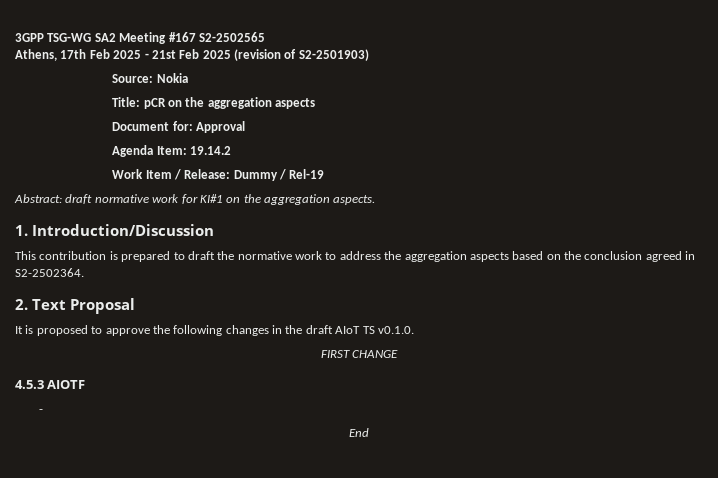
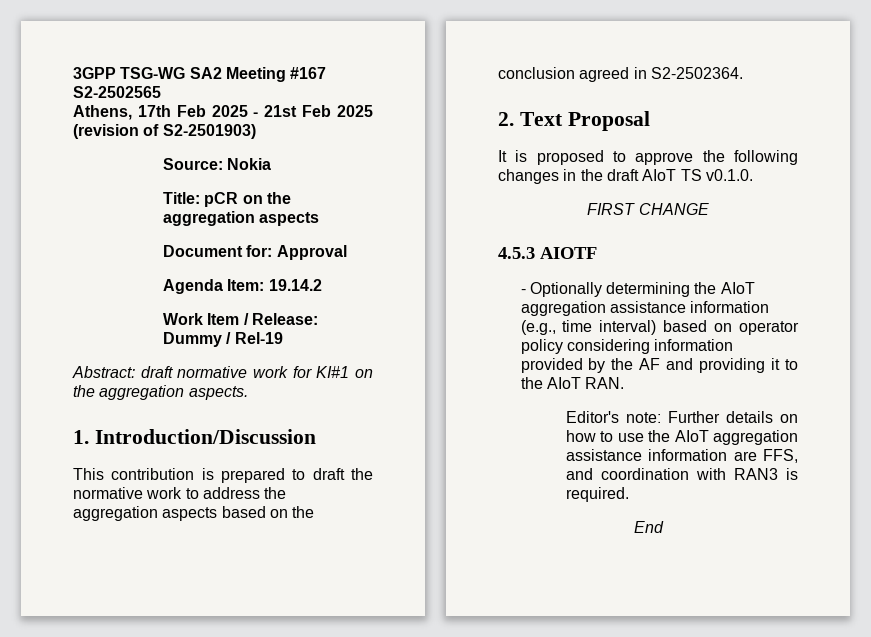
(44, 411) none -> [529,282,755,297] [520,301,770,316] [520,320,799,335] [520,339,734,354] [520,358,798,373] [520,377,625,389] [565,411,798,423] [565,430,798,445] [565,449,798,463] [565,468,798,480] [565,487,629,502] Optionally determining the AIoT aggregation assistance information (e.g., time interval) based on operator policy considering information provided by the AF and providing it to the AIoT RAN. // Editor's note: Further details on how to use the AIoT aggregation assistance information are FFS, and coordination with RAN3 is required.

